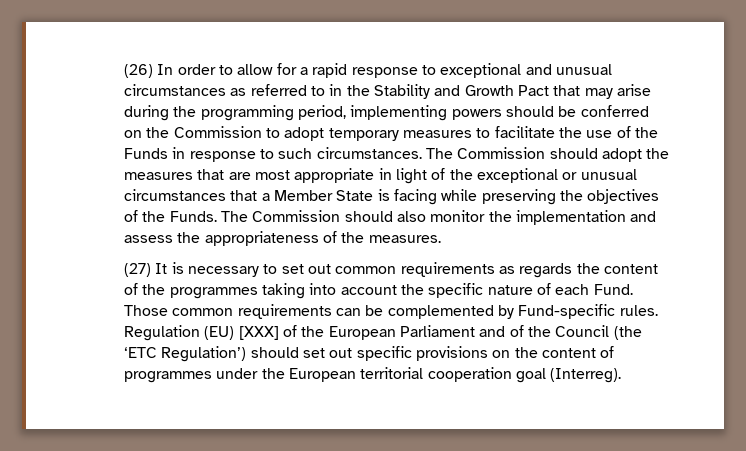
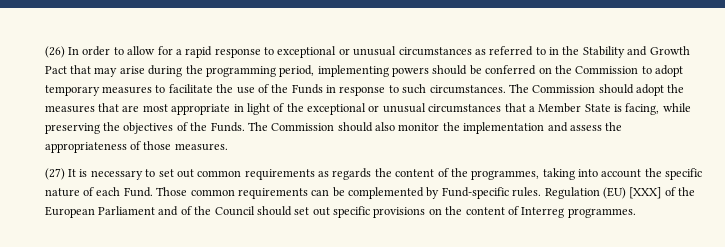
[525,64,552,75] and -> [338,48,350,55] or
[394,189,438,205] facing -> [625,103,660,115] facing,
[341,232,365,243] the -> [143,141,172,150] those
[169,287,258,299] programmes -> [471,170,540,180] programmes,
[613,326,642,340] [124,346,247,362] (the ‘ETC Regulation’) -> (255, 211) none
[124,367,622,383] programmes under the European territorial cooperation goal (Interreg). -> [521,207,636,218] Interreg programmes.

